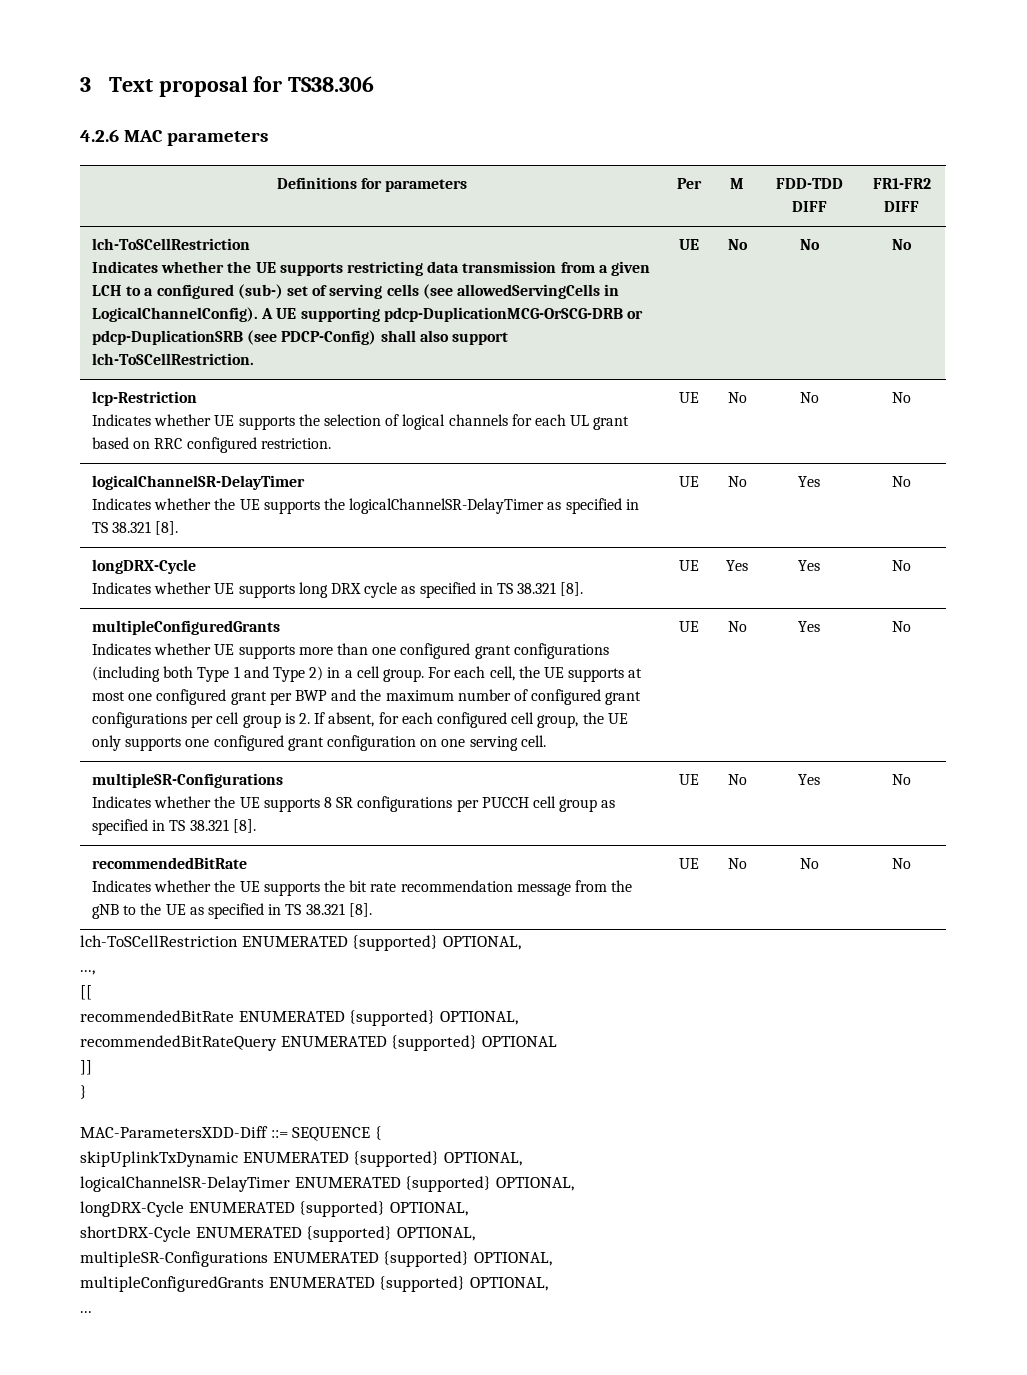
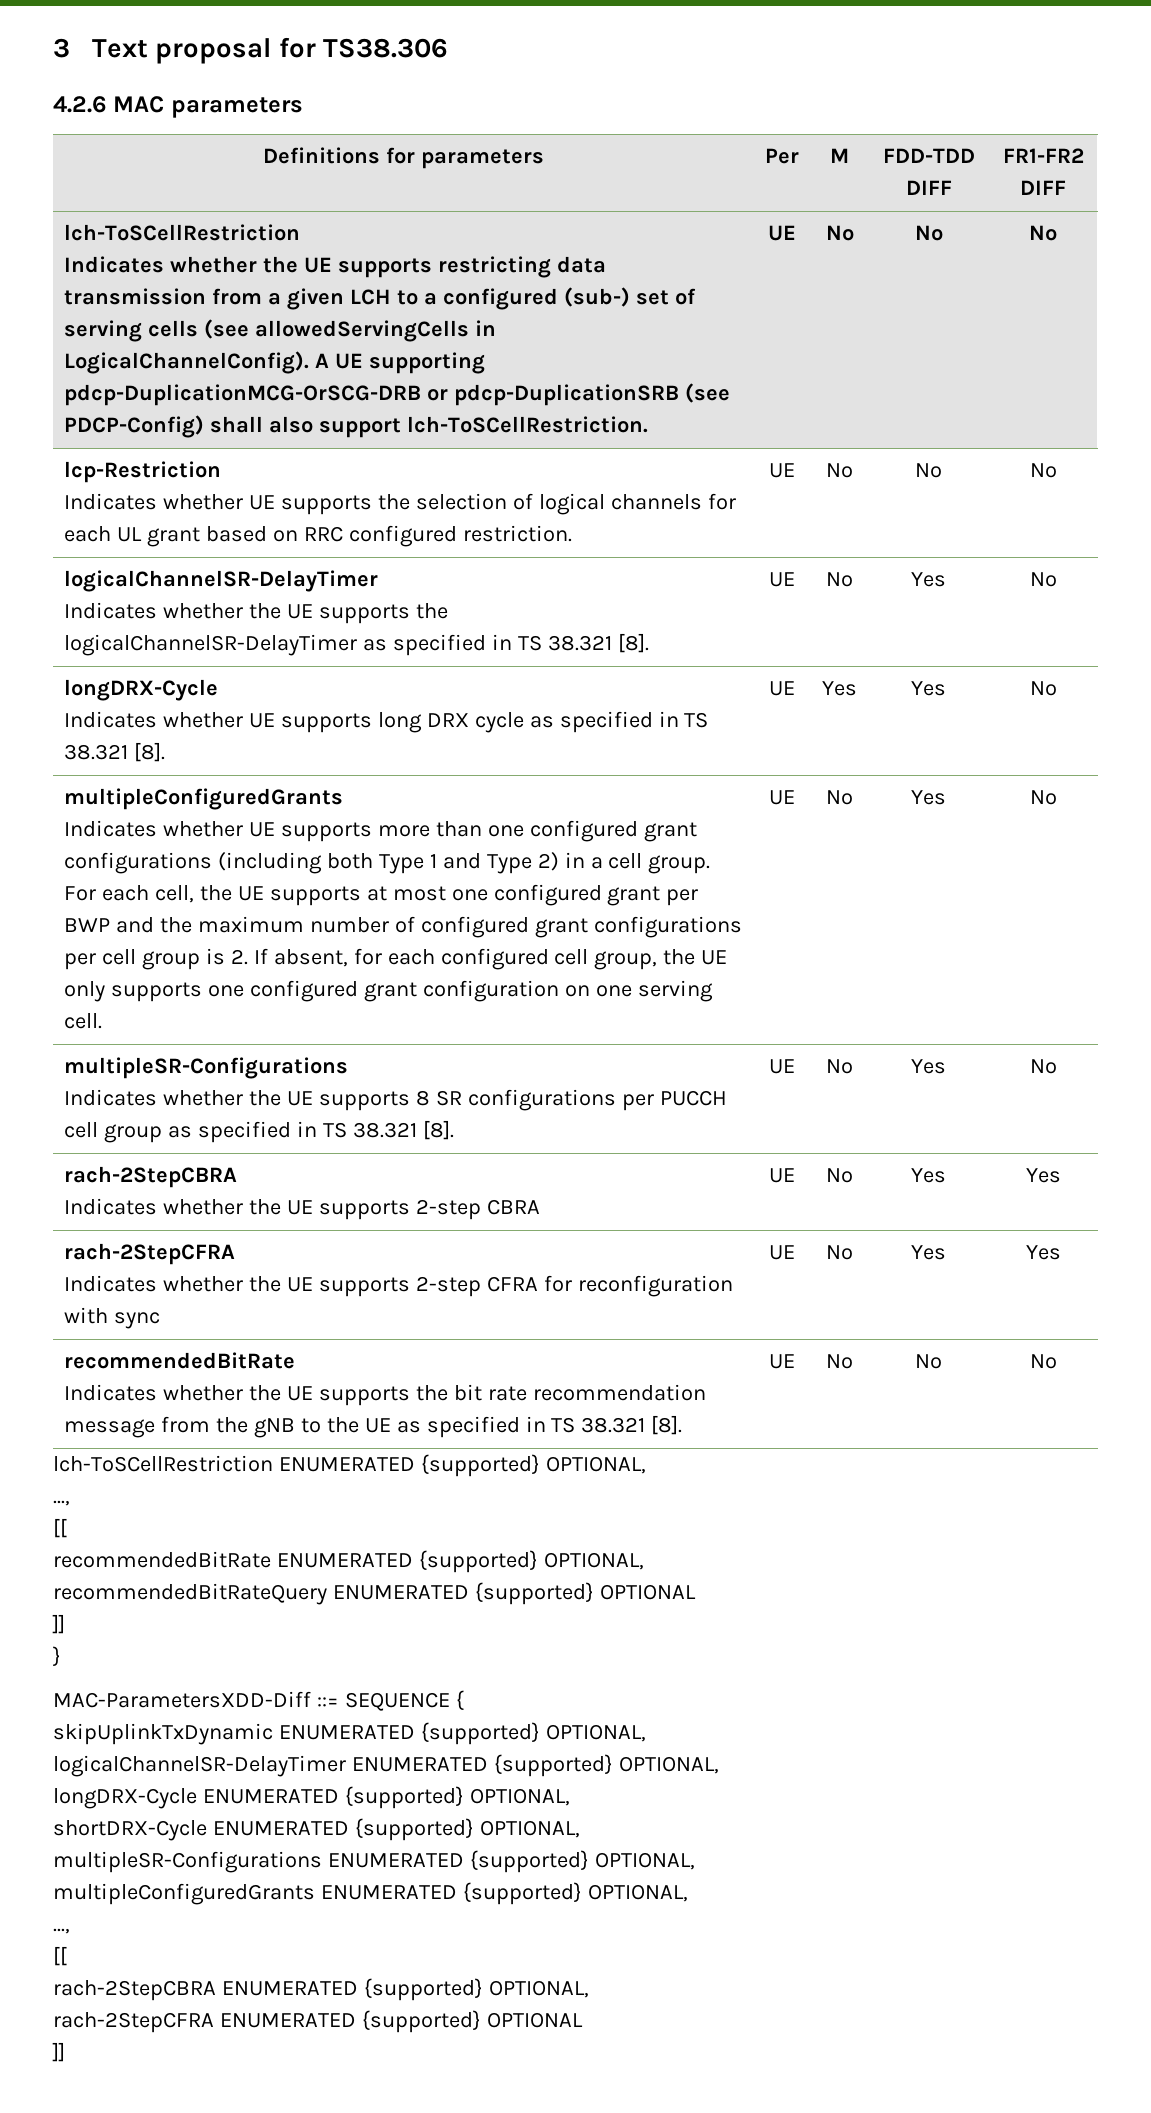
(911, 779) none -> [64,1166,238,1188] [64,1198,540,1220] [769,1168,795,1183] [826,1168,853,1183] [911,1168,946,1183] [1025,1168,1061,1183] [64,1243,236,1265] [64,1275,733,1297] [64,1307,160,1329] [769,1245,795,1260] [826,1245,853,1260] [911,1245,946,1260] [1025,1245,1061,1260] // rach-2StepCBRA // Indicates whether the UE supports 2-step CBRA | UE | No | Yes | Yes // rach-2StepCFRA // Indicates whether the UE supports 2-step CFRA for reconfiguration with sync | UE | No | Yes | Yes
[80,1311,92,1313] ... -> [53,1928,70,1934] [53,1946,67,1966] [53,1978,589,2001] [53,2010,583,2033] [52,2042,65,2062] ..., // [[ // rach-2StepCBRA ENUMERATED {supported} OPTIONAL, // rach-2StepCFRA ENUMERATED {supported} OPTIONAL // ]]

